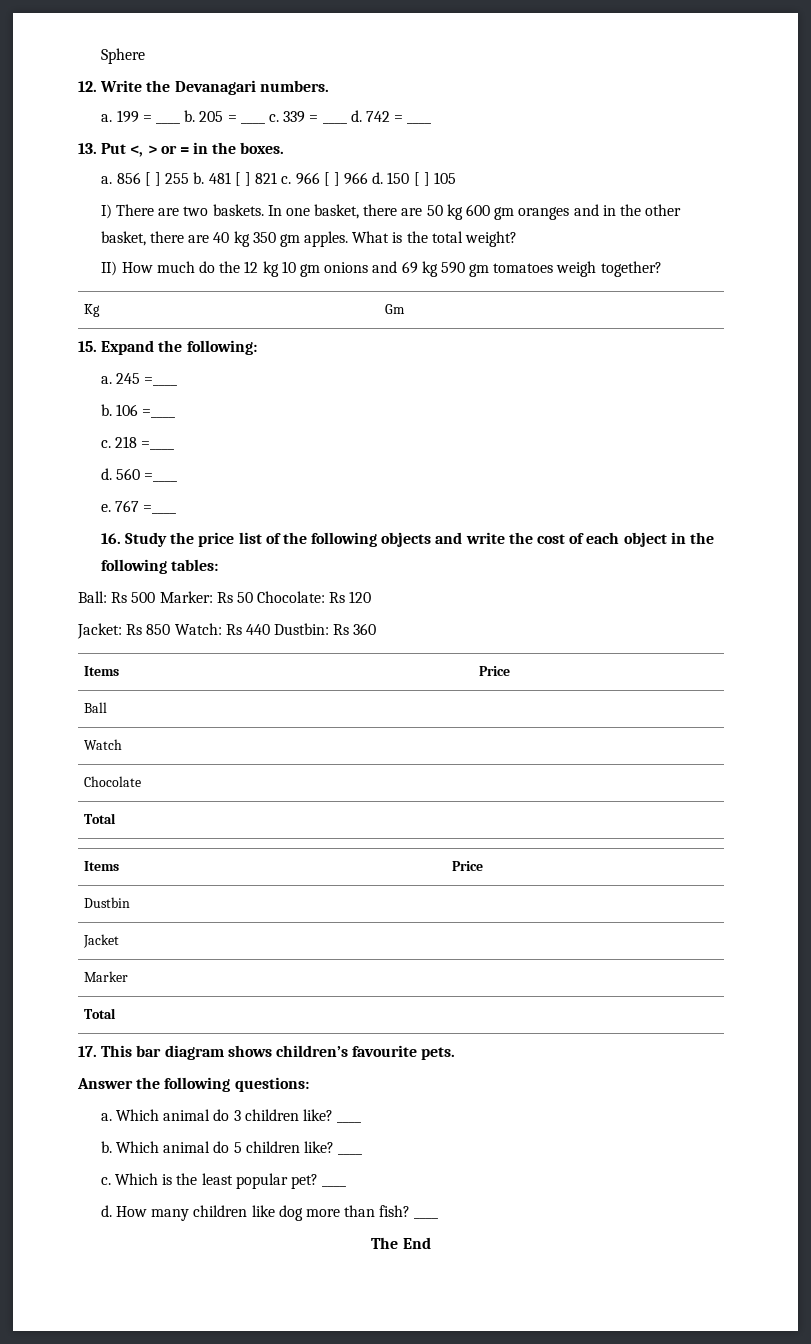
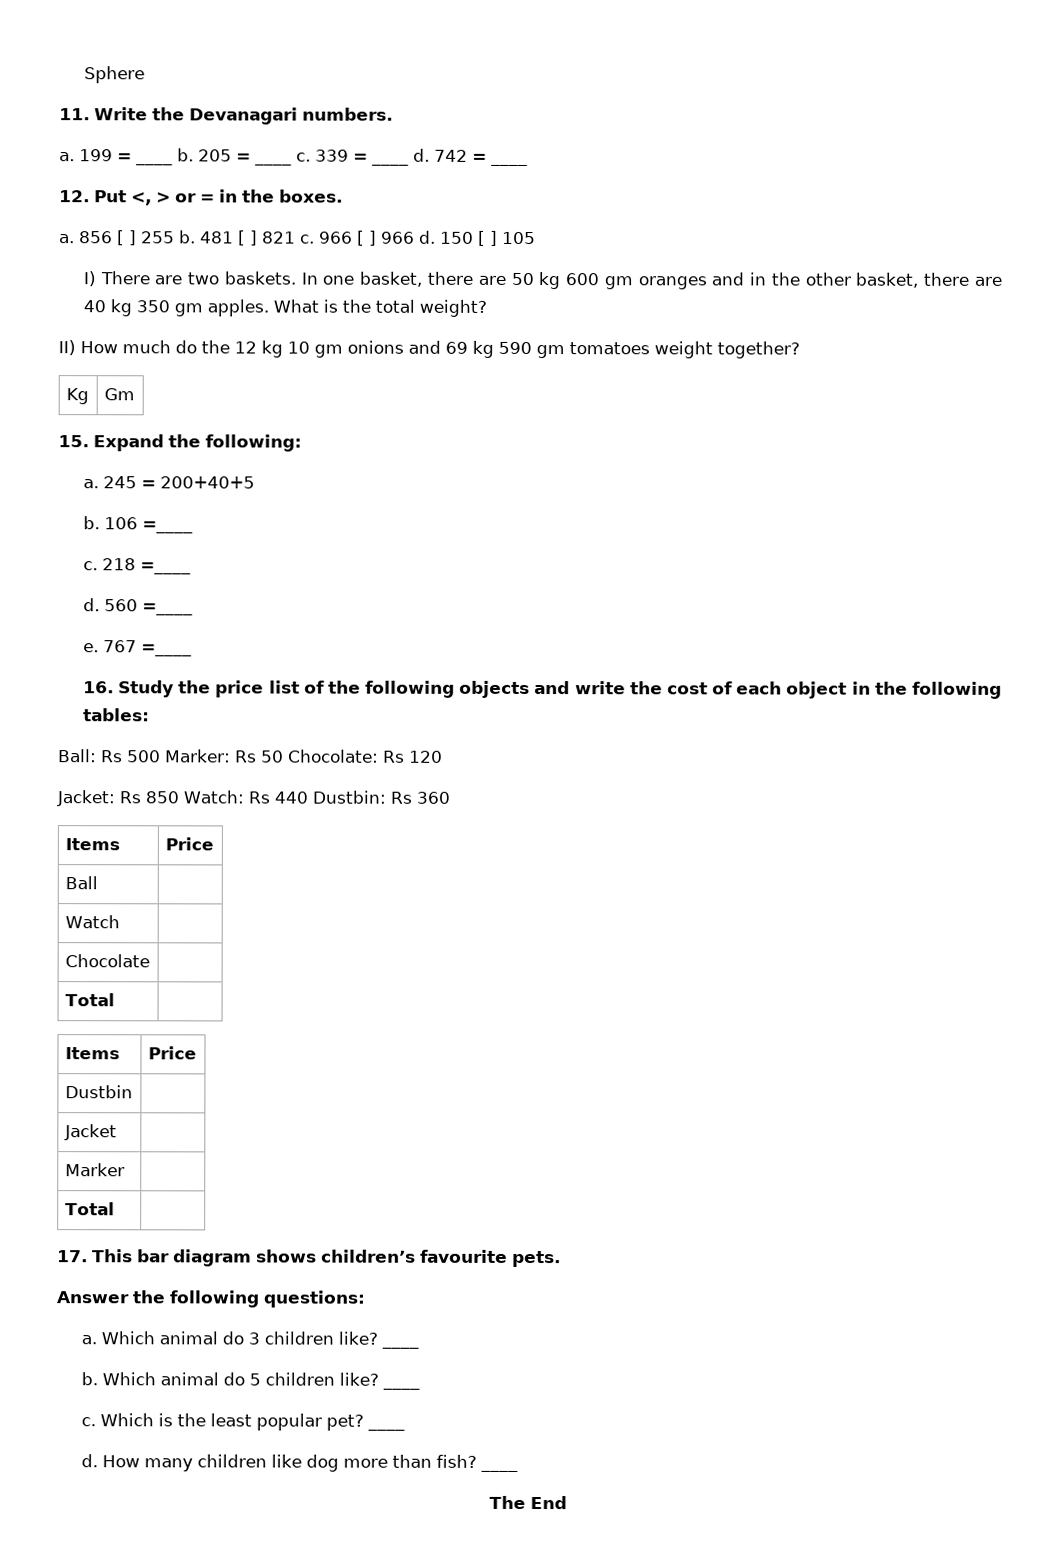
[78,81,97,92] 12. -> [59,108,90,121] 11.
[78,143,97,154] 13. -> [59,190,90,203] 12.
[556,261,597,277] weigh -> [654,341,713,359] weight
[144,377,178,386] =____ -> [140,476,255,489] = 200+40+5

